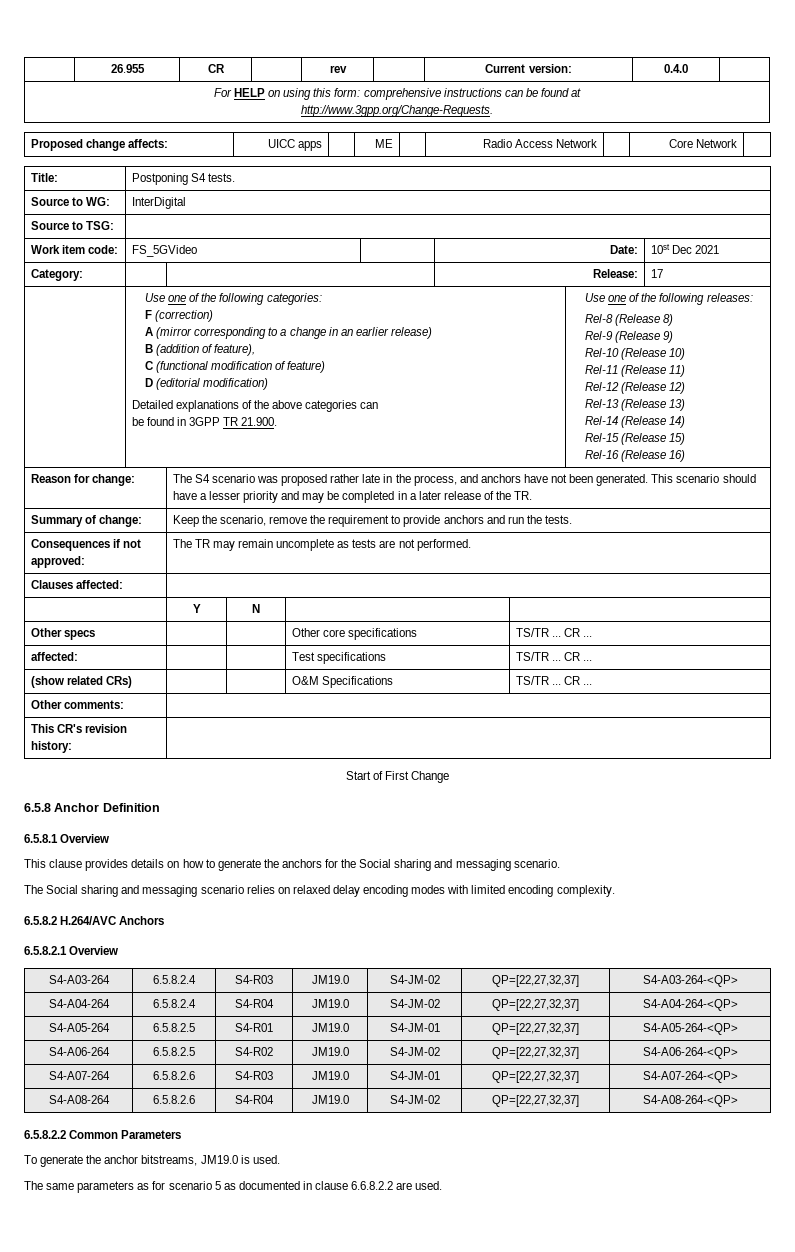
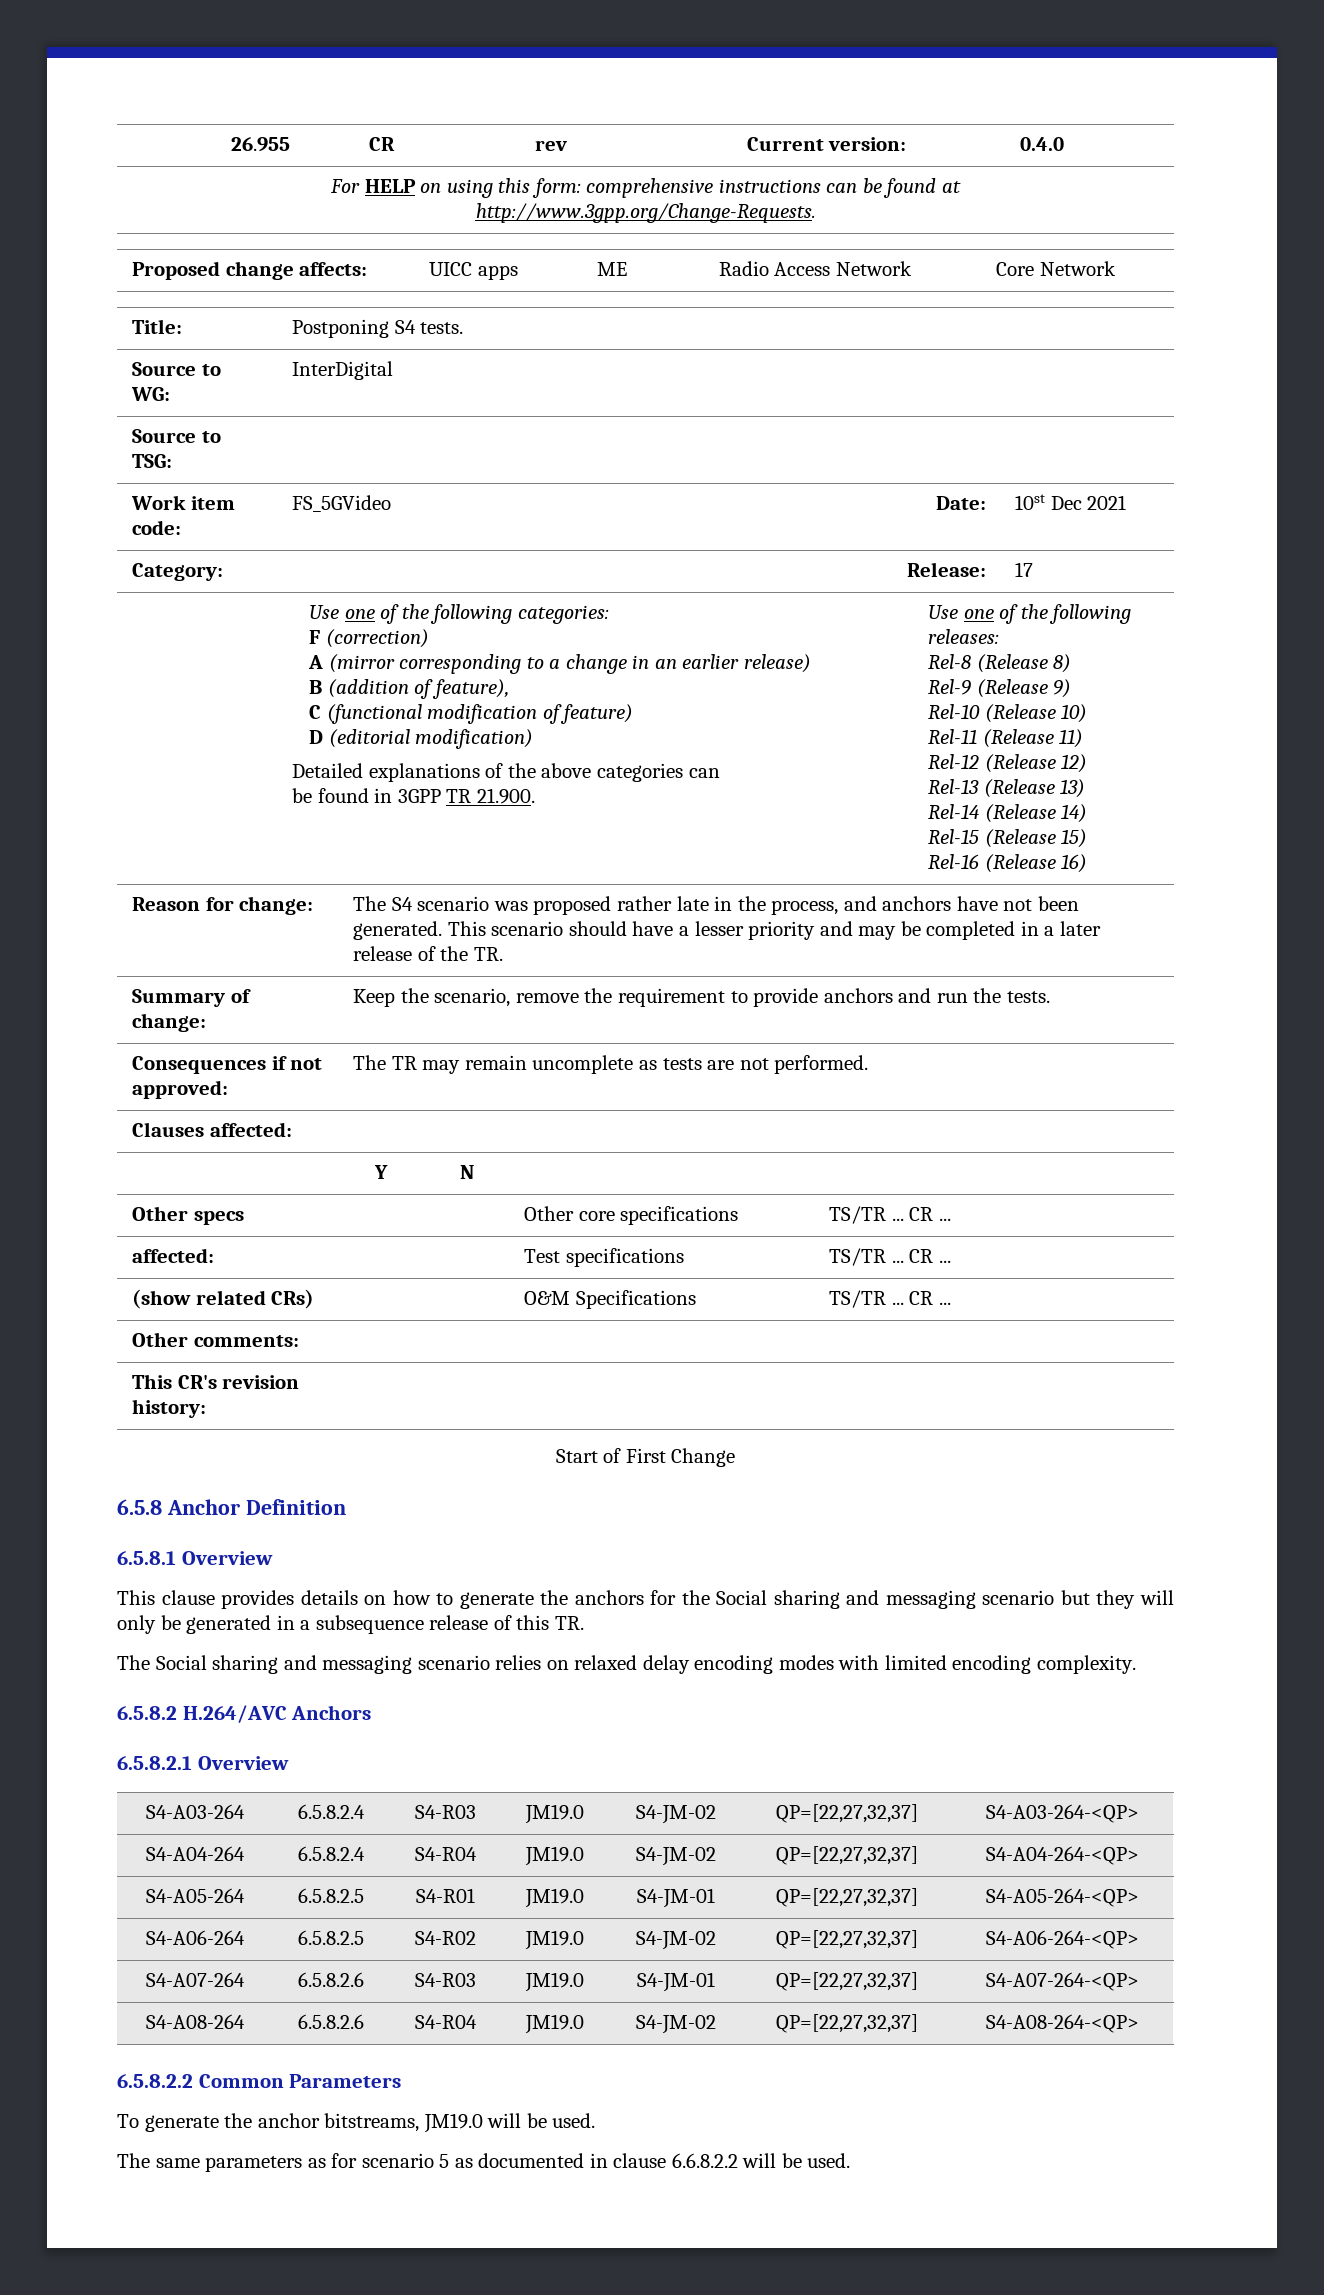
[513,859,560,868] scenario. -> [982,1590,1174,1609] [117,1615,584,1634] scenario but they will only be generated in a subsequence release of this TR.
[240,1155,250,1164] is -> [487,2113,547,2128] will be
[396,1182,413,1190] are -> [742,2153,802,2168] will be

